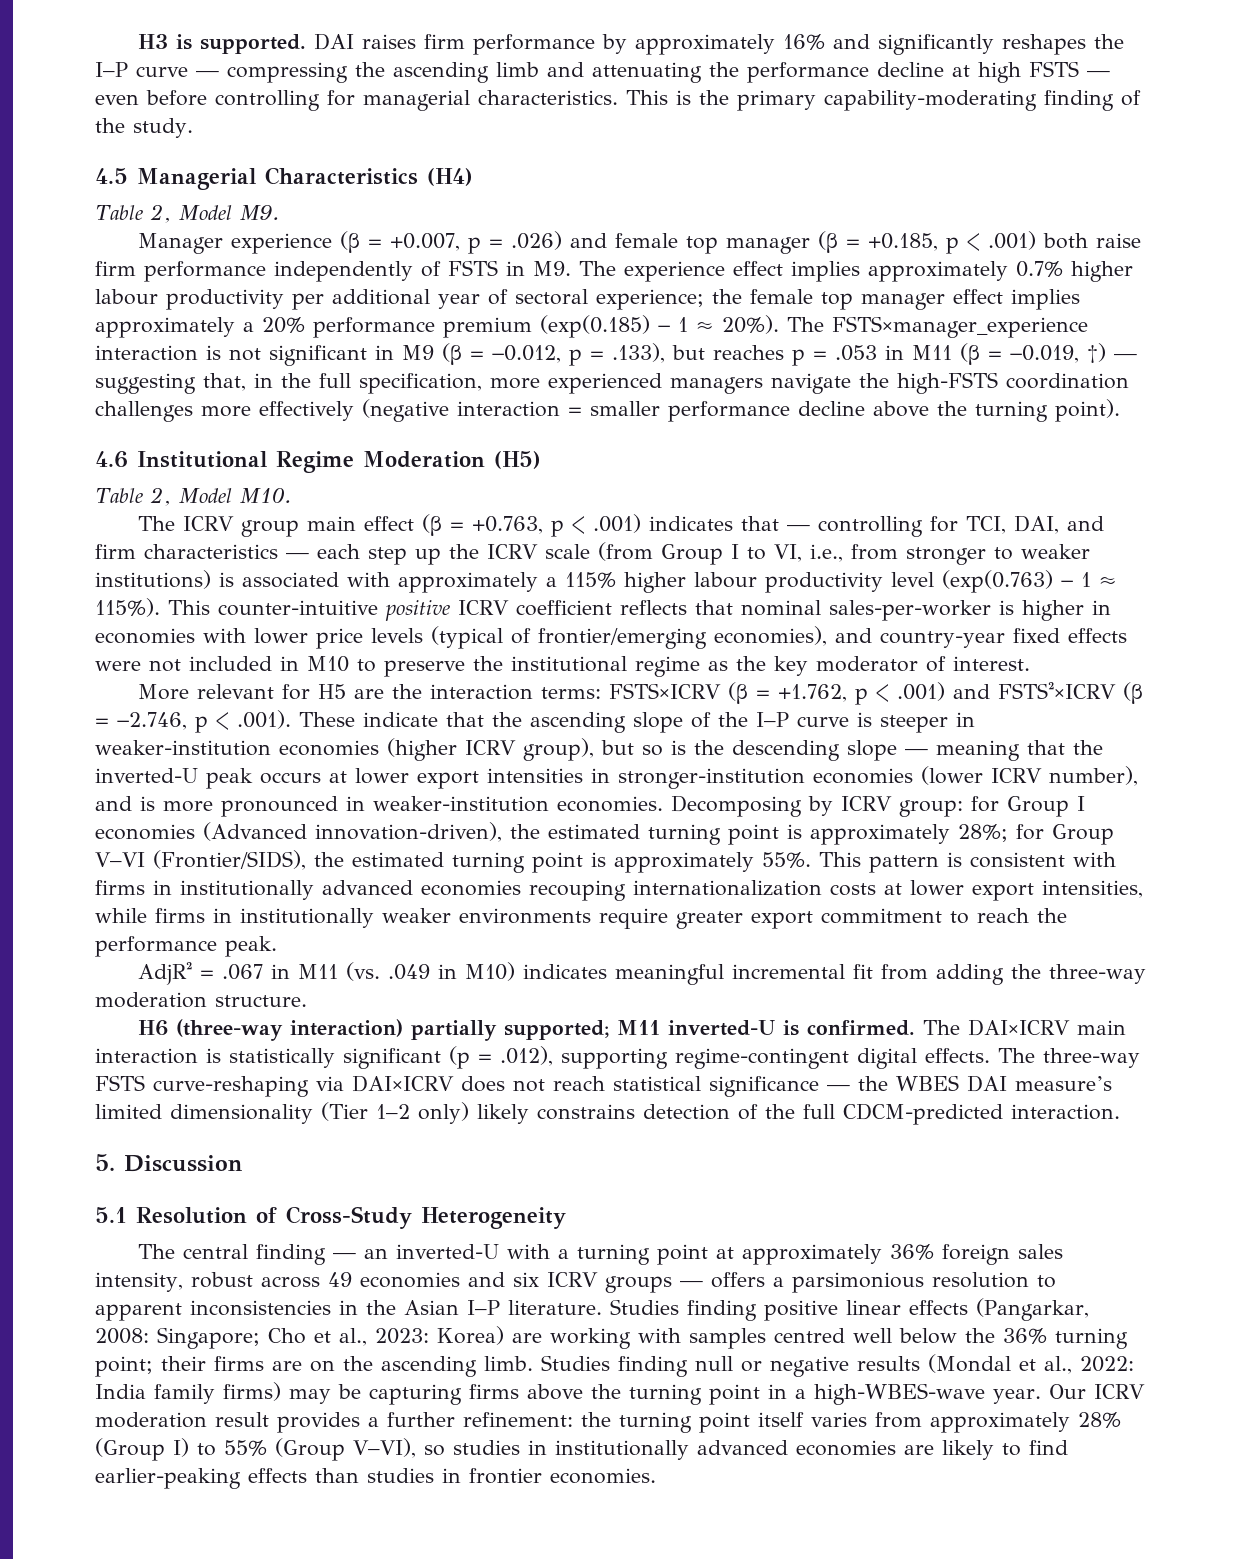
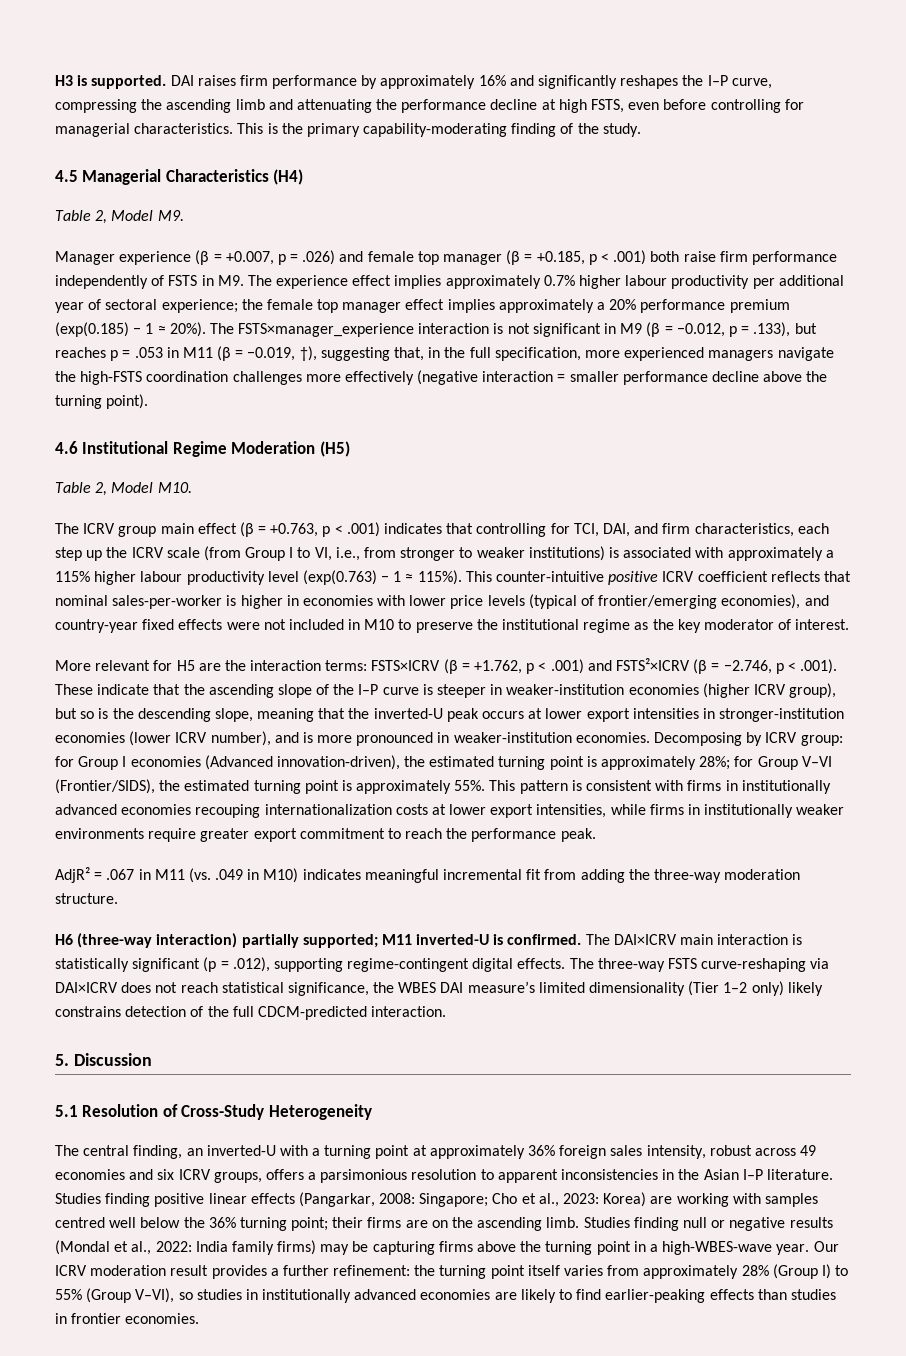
[136,66,219,77] curve — -> [731,78,772,89] curve,
[1029,61,1110,77] FSTS — -> [591,99,625,113] FSTS,
[1087,343,1137,363] †) — -> [299,346,317,361] †),
[786,525,810,531] — -> (474, 528) none
[144,544,309,559] characteristics — -> [694,523,794,537] characteristics,
[846,740,928,761] slope — -> [214,708,253,722] slope,
[708,1076,850,1097] significance — -> [287,982,369,996] significance,
[255,1244,356,1265] finding — -> [133,1145,183,1159] finding,
[604,1276,703,1293] groups — -> [213,1172,262,1183] groups,

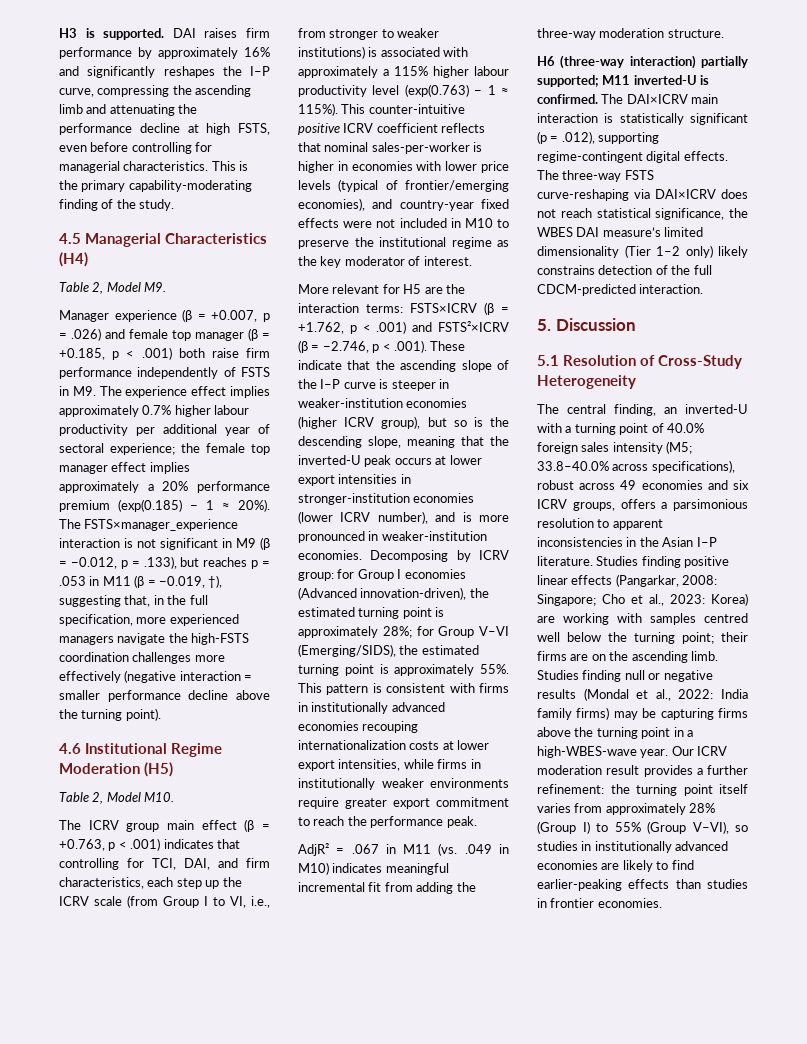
[55,779,155,794] (Frontier/SIDS), -> [298,644,396,657] (Emerging/SIDS),
[412,1145,706,1159] at approximately 36% foreign sales intensity, -> [651,423,704,433] [537,441,693,454] [537,460,735,473] of 40.0% foreign sales intensity (M5; 33.8–40.0% across specifications),
[208,1217,236,1228] 36% -> (627, 637) none

